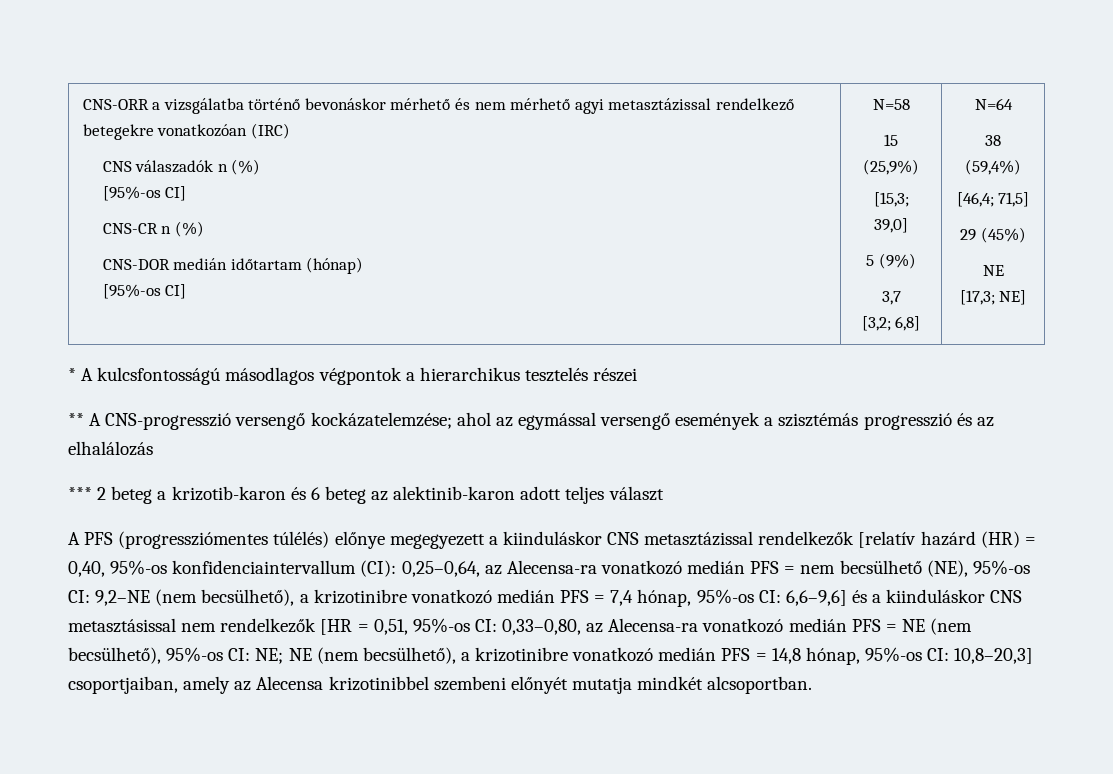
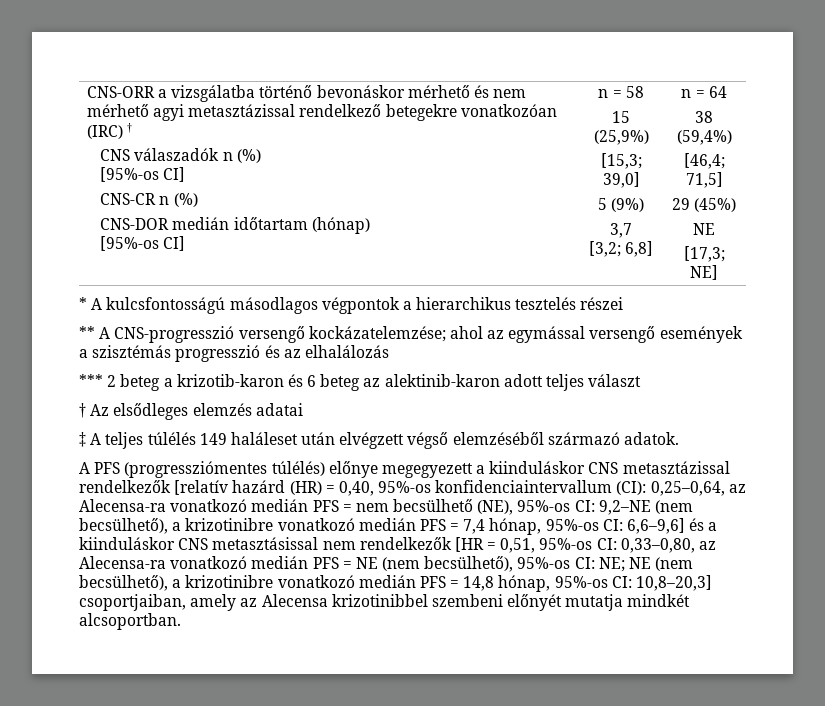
(290, 131) none -> [126,123,132,133] †
[872,99,910,110] N=58 -> [598,86,644,98] n = 58
[974,98,1013,110] N=64 -> [681,86,727,98] n = 64
(664, 493) none -> [79,403,303,420] [79,432,680,449] // † Az elsődleges elemzés adatai // ‡ A teljes túlélés 149 haláleset után elvégzett végső elemzéséből származó adatok.

